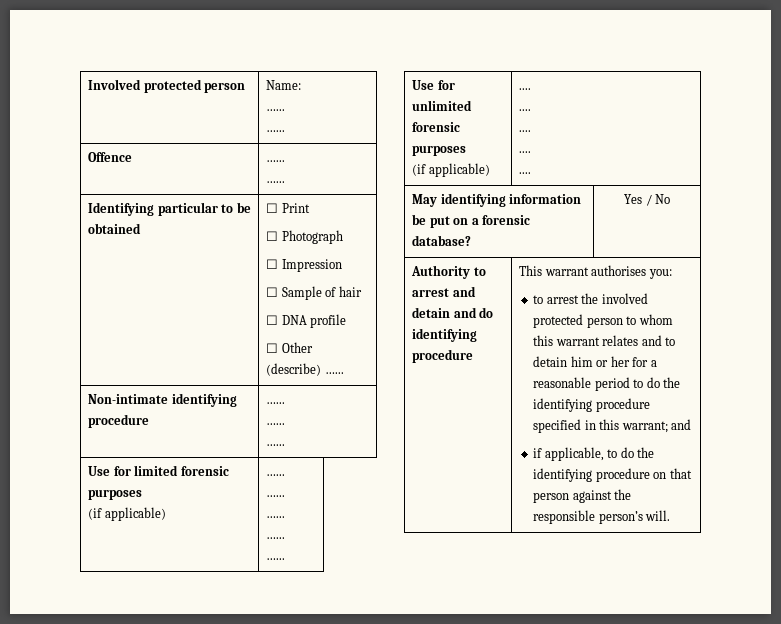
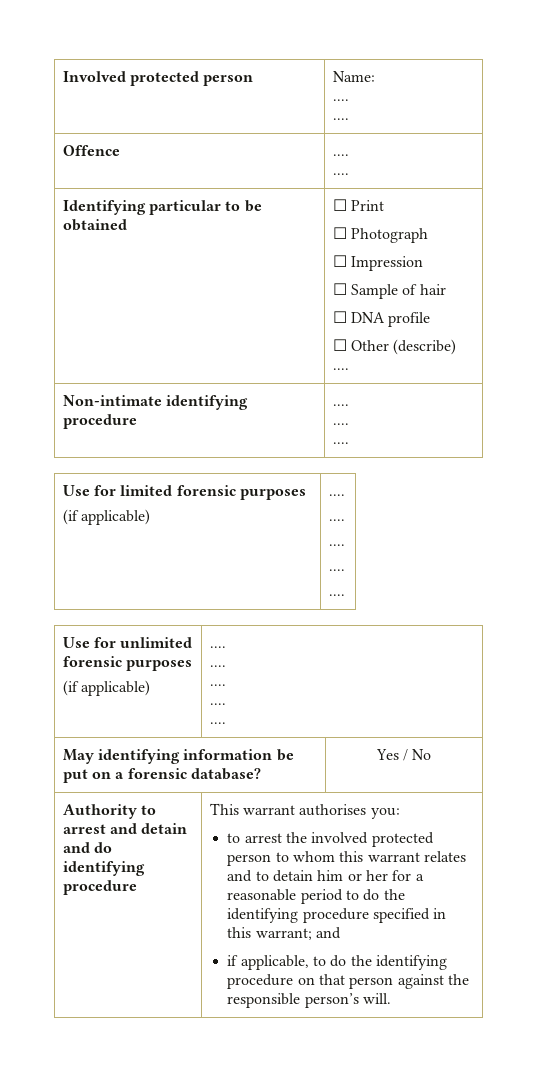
[266,109,286,111] [266,130,286,132] …... // …... -> [332,99,349,101] [332,118,349,120] .... // ....
[266,160,286,162] [266,181,286,183] …... // …... -> [332,154,349,156] [332,173,349,175] .... // ....
[324,372,344,374] …... -> [332,368,349,370] ....
[266,402,286,404] [266,423,286,425] [266,444,286,446] …... // …... // …... -> [332,404,349,406] [332,423,349,425] [332,442,349,444] .... // .... // ....
[266,474,286,476] [266,495,286,497] [266,516,286,518] [266,537,286,539] [266,558,286,560] …... // …... // …... // …... // …... -> [328,494,345,496] [328,519,345,521] [328,544,345,546] [328,569,345,571] [328,594,345,596] .... // .... // .... // .... // ....

